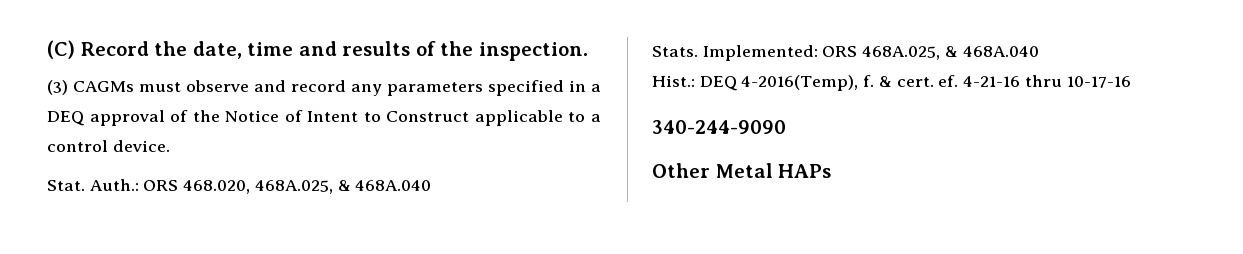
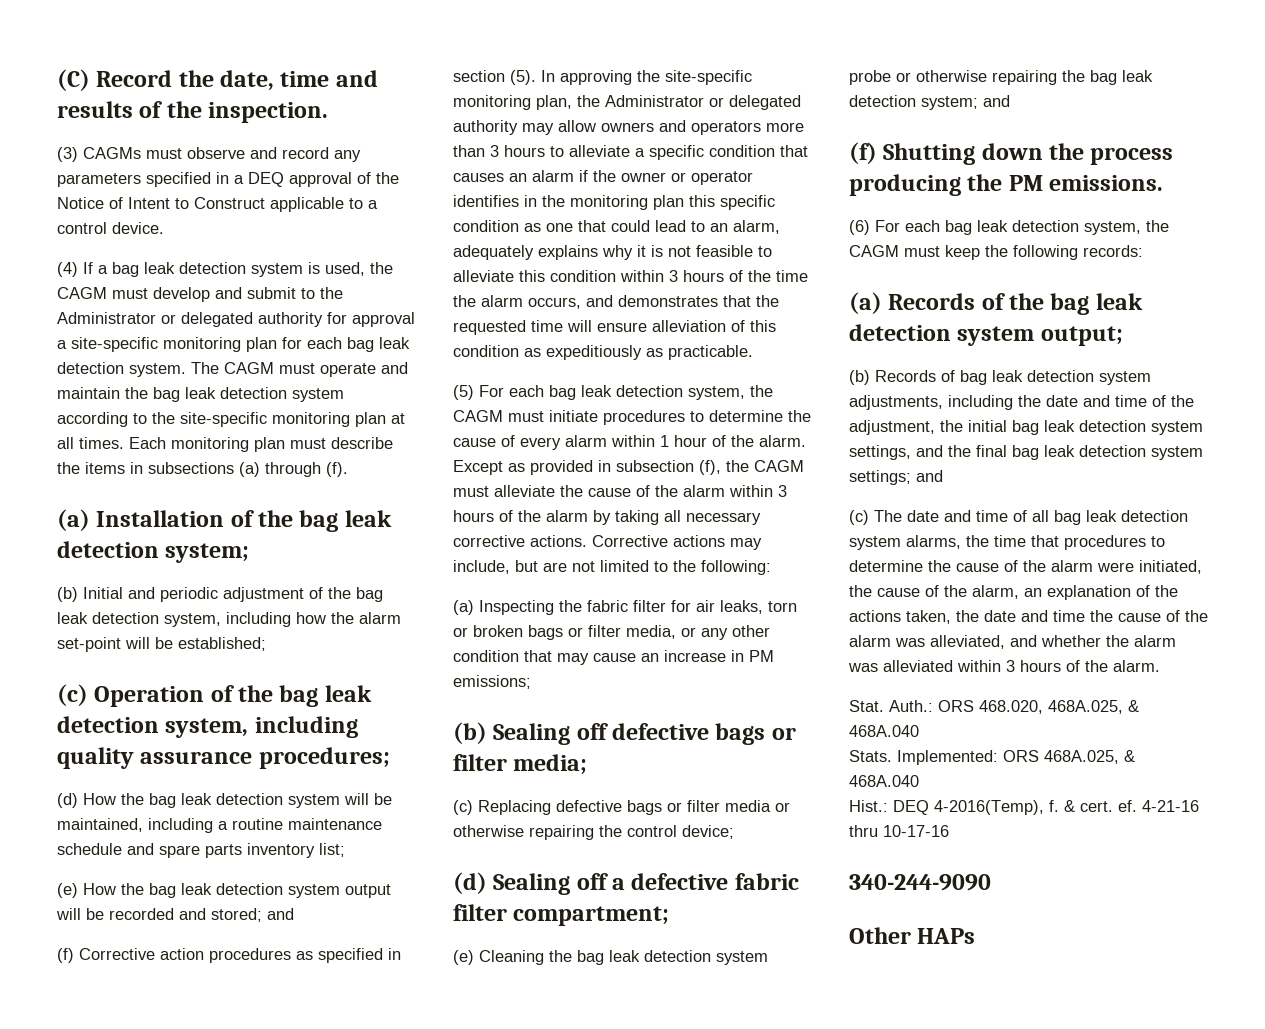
(170, 146) none -> [57,262,393,277] [57,287,343,302] [57,312,415,327] [57,337,410,352] [57,362,408,377] [57,387,344,402] [57,412,405,427] [57,437,393,452] [57,462,348,477] [57,509,392,532] [57,541,250,563] [57,587,383,602] [57,612,401,627] [57,637,266,652] [57,684,372,707] [57,716,358,738] [57,747,390,769] [57,793,392,808] [57,818,382,833] [57,843,345,858] [57,883,391,898] [56,908,294,922] [57,948,401,963] [453,70,752,85] [453,95,801,110] [453,120,804,135] [453,145,808,160] [453,170,753,185] [453,195,775,210] [453,220,780,234] [453,245,772,260] [453,270,808,282] [453,295,779,309] [453,320,776,335] [453,345,753,360] [453,385,773,400] [453,410,811,425] [453,435,806,450] [453,460,804,475] [453,485,787,497] [453,510,761,525] [453,535,762,550] [453,560,771,575] [453,600,797,615] [453,625,770,640] [453,650,774,665] [453,675,531,689] [453,722,796,745] [453,754,588,775] [453,800,790,815] [453,825,734,840] [453,872,799,895] [453,904,670,926] [453,950,768,965] [849,70,1153,85] [849,95,1010,110] [849,142,1174,165] [849,174,1164,196] [849,220,1169,235] [849,245,1143,260] [849,292,1143,315] [849,324,1123,346] [849,370,1151,385] [849,395,1194,410] [849,420,1203,435] [849,445,1203,460] [849,470,943,485] [849,510,1188,525] [849,535,1165,550] [849,560,1202,574] [849,585,1178,600] [849,610,1208,624] [849,635,1176,649] [848,660,1160,672] // (4) If a bag leak detection system is used, the CAGM must develop and submit to the Administrator or delegated authority for approval a site-specific monitoring plan for each bag leak detection system. The CAGM must operate and maintain the bag leak detection system according to the site-specific monitoring plan at all times. Each monitoring plan must describe the items in subsections (a) through (f). // (a) Installation of the bag leak detection system; // (b) Initial and periodic adjustment of the bag leak detection system, including how the alarm set-point will be established; // (c) Operation of the bag leak detection system, including quality assurance procedures; // (d) How the bag leak detection system will be maintained, including a routine maintenance schedule and spare parts inventory list; // (e) How the bag leak detection system output will be recorded and stored; and // (f) Corrective action procedures as specified in section (5). In approving the site-specific monitoring plan, the Administrator or delegated authority may allow owners and operators more than 3 hours to alleviate a specific condition that causes an alarm if the owner or operator identifies in the monitoring plan this specific condition as one that could lead to an alarm, adequately explains why it is not feasible to alleviate this condition within 3 hours of the time the alarm occurs, and demonstrates that the requested time will ensure alleviation of this condition as expeditiously as practicable. // (5) For each bag leak detection system, the CAGM must initiate procedures to determine the cause of every alarm within 1 hour of the alarm. Except as provided in subsection (f), the CAGM must alleviate the cause of the alarm within 3 hours of the alarm by taking all necessary corrective actions. Corrective actions may include, but are not limited to the following: // (a) Inspecting the fabric filter for air leaks, torn or broken bags or filter media, or any other condition that may cause an increase in PM emissions; // (b) Sealing off defective bags or filter media; // (c) Replacing defective bags or filter media or otherwise repairing the control device; // (d) Sealing off a defective fabric filter compartment; // (e) Cleaning the bag leak detection system probe or otherwise repairing the bag leak detection system; and // (f) Shutting down the process producing the PM emissions. // (6) For each bag leak detection system, the CAGM must keep the following records: // (a) Records of the bag leak detection system output; // (b) Records of bag leak detection system adjustments, including the date and time of the adjustment, the initial bag leak detection system settings, and the final bag leak detection system settings; and // (c) The date and time of all bag leak detection system alarms, the time that procedures to determine the cause of the alarm were initiated, the cause of the alarm, an explanation of the actions taken, the date and time the cause of the alarm was alleviated, and whether the alarm was alleviated within 3 hours of the alarm.
[715,163,773,178] Metal -> (911, 935) none

